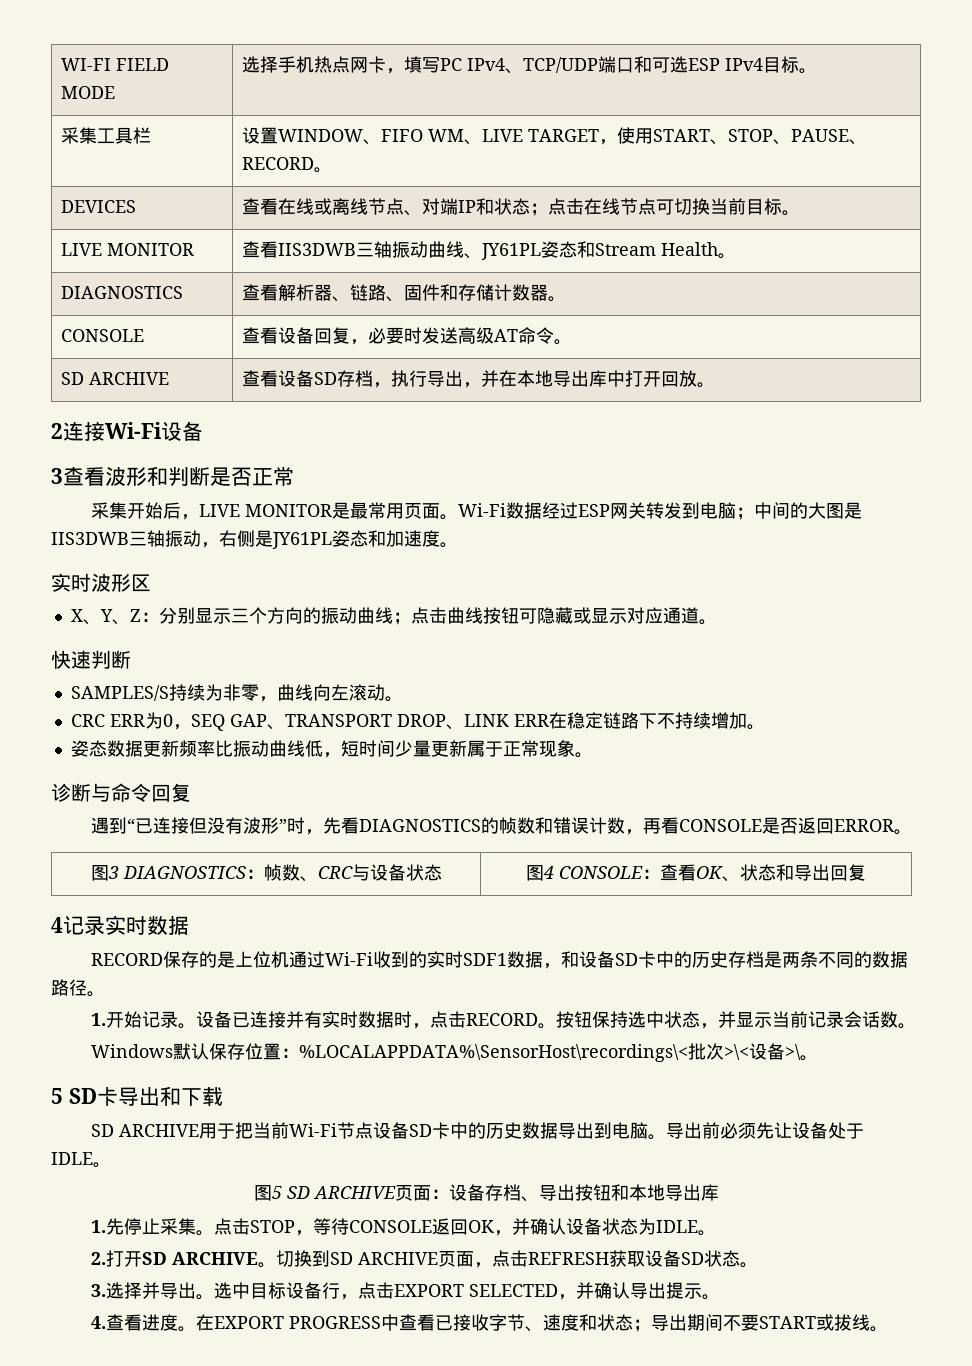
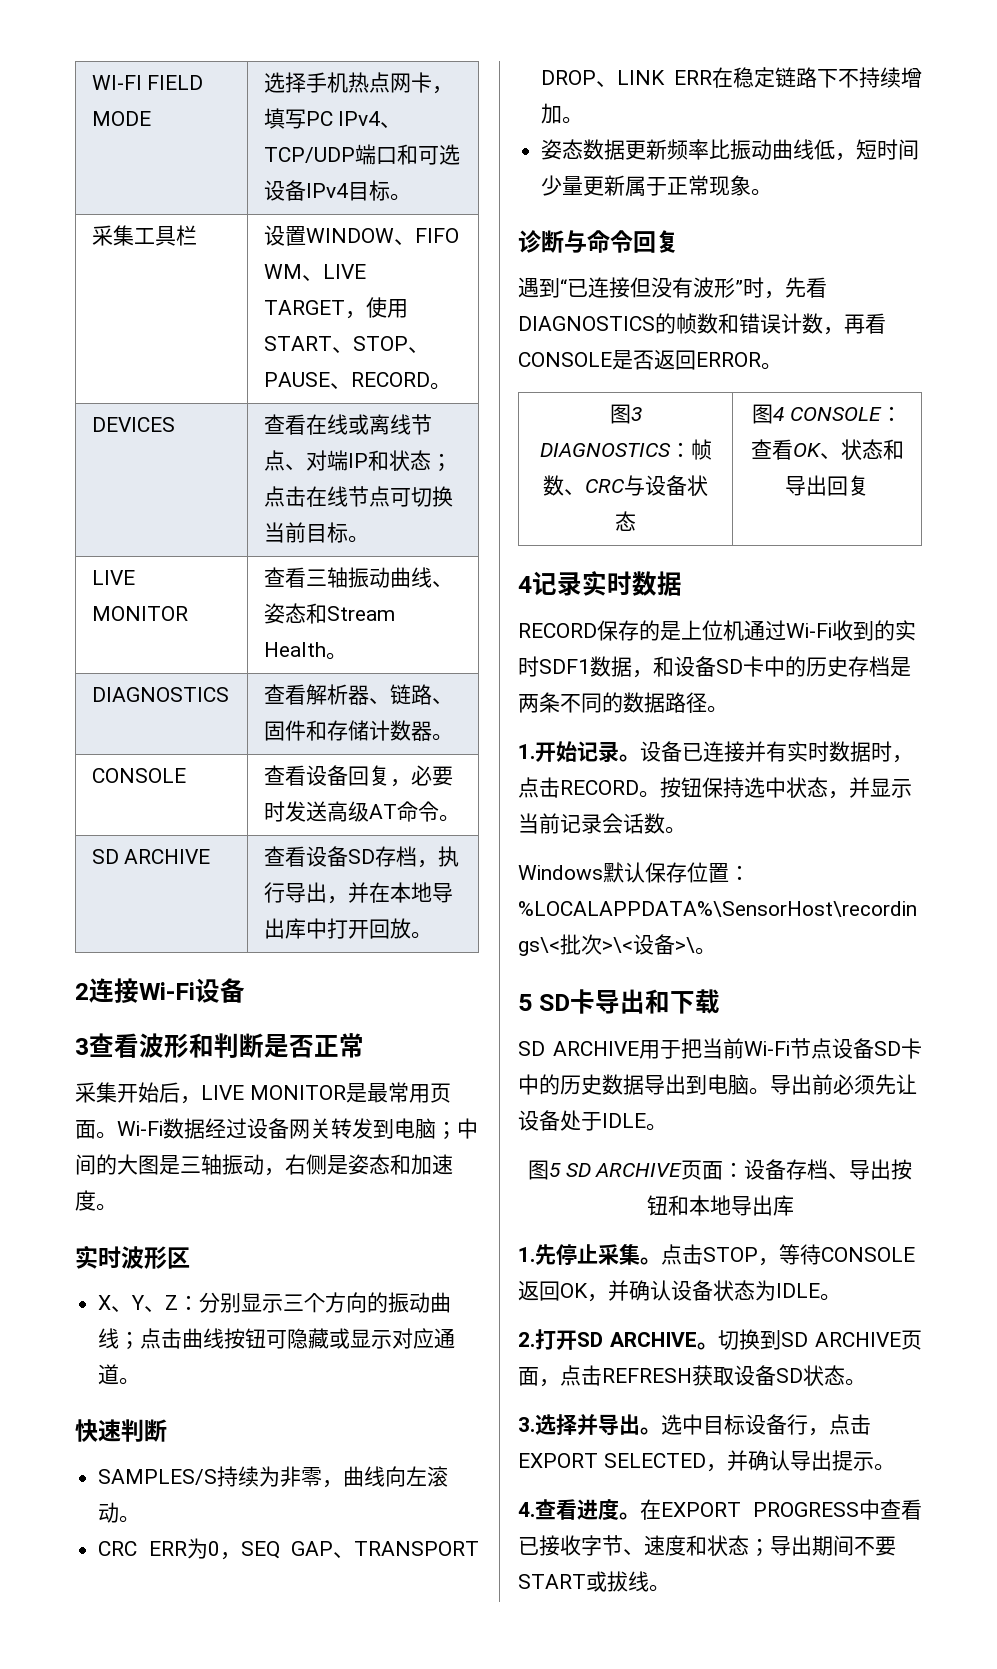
[687,58,720,71] ESP -> [263,180,306,201] 设备
[277,243,356,256] IIS3DWB -> (306, 577) none
[480,243,541,260] JY61PL -> (453, 584) none
[577,504,610,517] ESP -> [247,1118,289,1139] 设备
[51,532,129,545] IIS3DWB -> (180, 1165) none
[272,532,332,549] JY61PL -> (348, 1165) none

